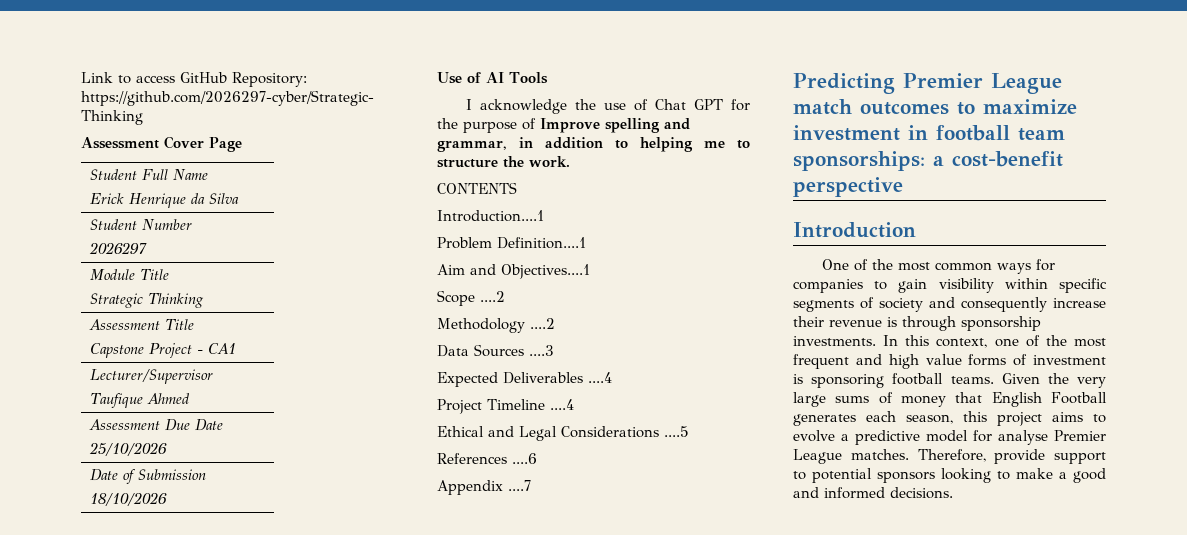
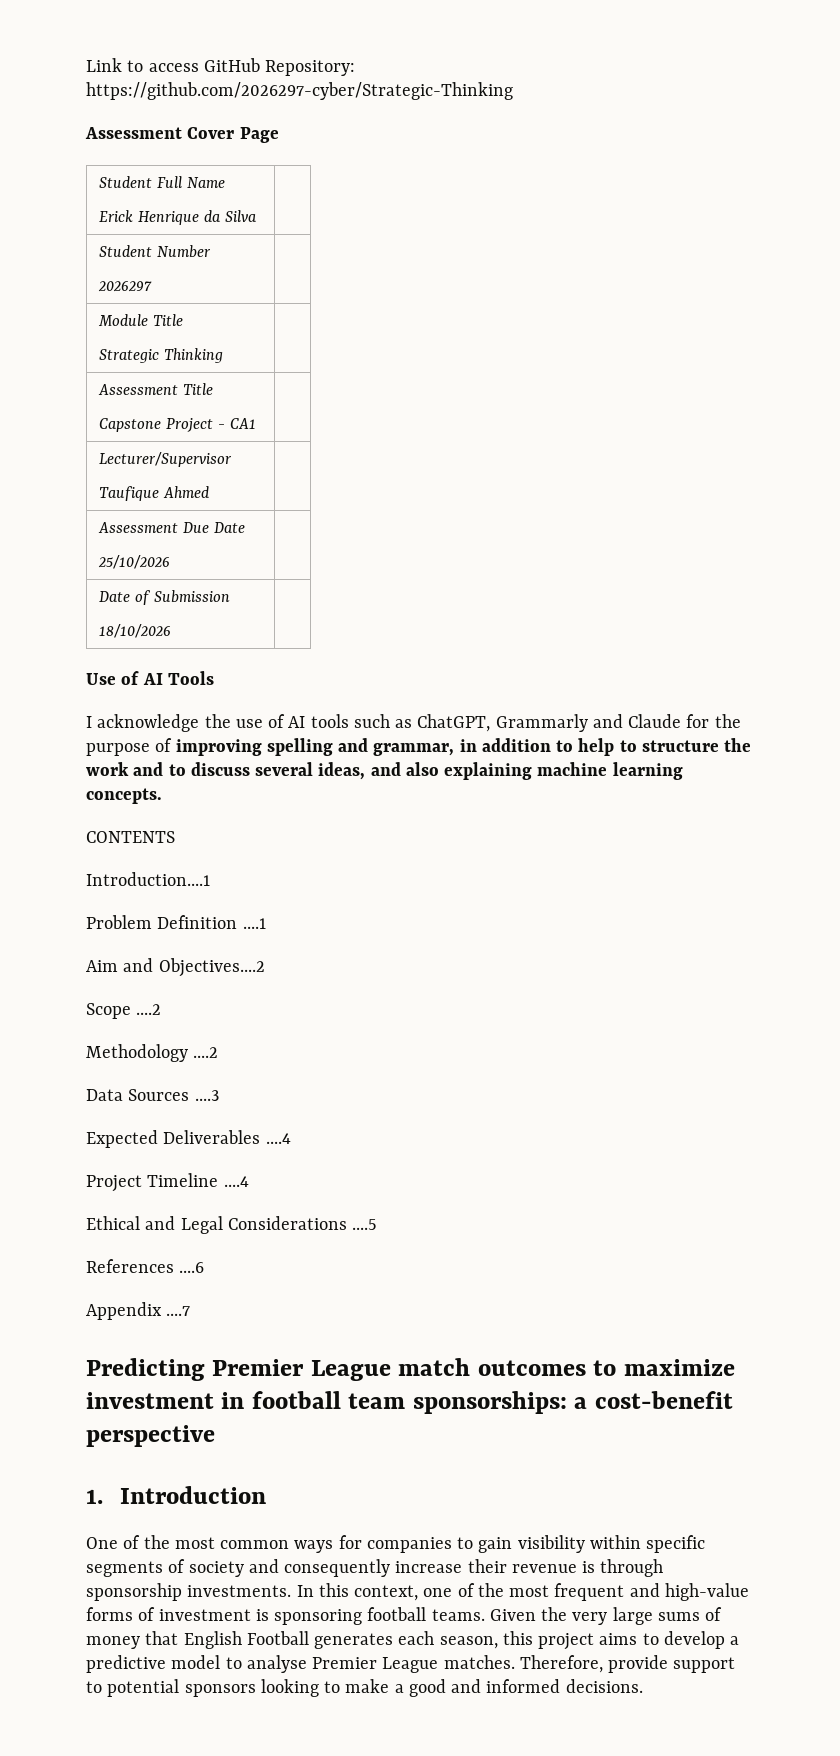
[655,99,724,110] Chat GPT -> [288,714,682,732] AI tools such as ChatGPT, Grammarly and Claude
[540,118,600,133] Improve -> [175,739,262,756] improving
[640,137,725,152] helping me -> [578,738,615,756] help
[529,156,570,167] work. -> [86,762,683,780] [86,788,162,804] work and to discuss several ideas, and also explaining machine learning concepts.
[497,237,586,249] Definition....1 -> [157,915,266,929] Definition ....1
[501,264,590,279] Objectives....1 -> [158,958,265,977] Objectives....2
(903, 187) none -> [86,1489,103,1504] 1.
[888,354,962,369] high value -> [664,1583,749,1601] high-value
[793,430,835,442] evolve -> [663,1631,725,1649] develop
[973,430,992,442] for -> [225,1657,242,1669] to

